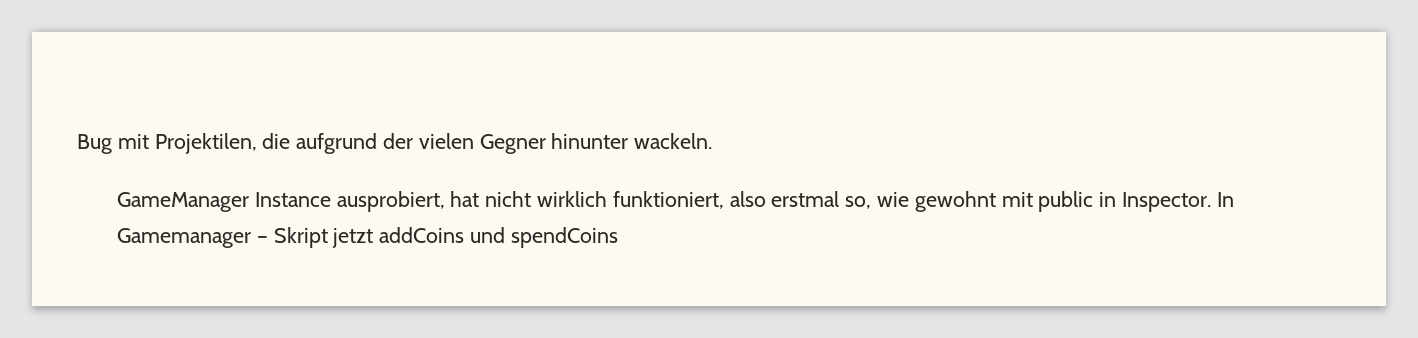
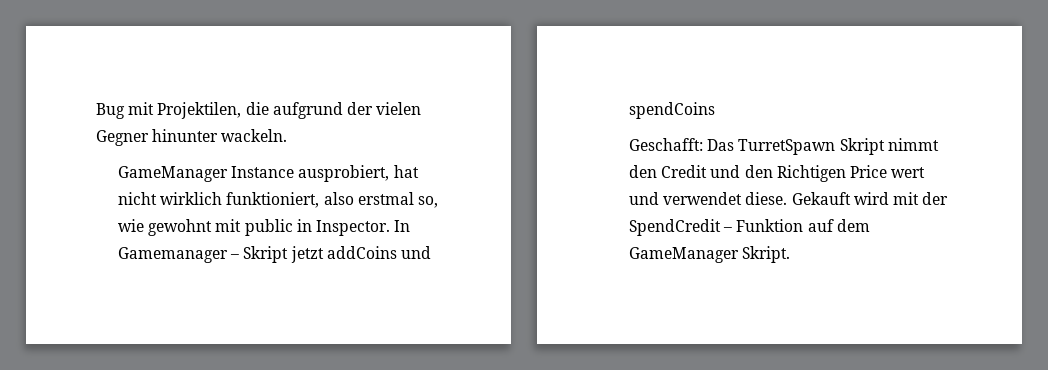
(618, 237) none -> [629,138,939,155] [629,165,926,182] [629,192,949,205] [629,219,870,236] [629,246,791,263] // Geschafft: Das TurretSpawn Skript nimmt den Credit und den Richtigen Price wert und verwendet diese. Gekauft wird mit der SpendCredit – Funktion auf dem GameManager Skript.

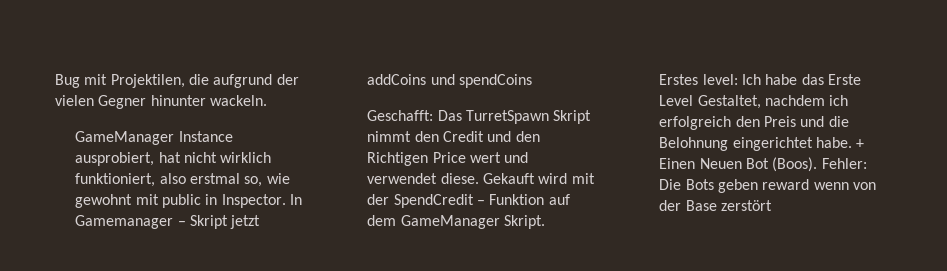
(791, 254) none -> [659,74,861,85] [659,95,849,109] [659,116,849,130] [659,137,865,151] [659,157,867,172] [659,179,876,193] [659,200,772,211] // Erstes level: Ich habe das Erste Level Gestaltet, nachdem ich erfolgreich den Preis und die Belohnung eingerichtet habe. + Einen Neuen Bot (Boos). Fehler: Die Bots geben reward wenn von der Base zerstört

